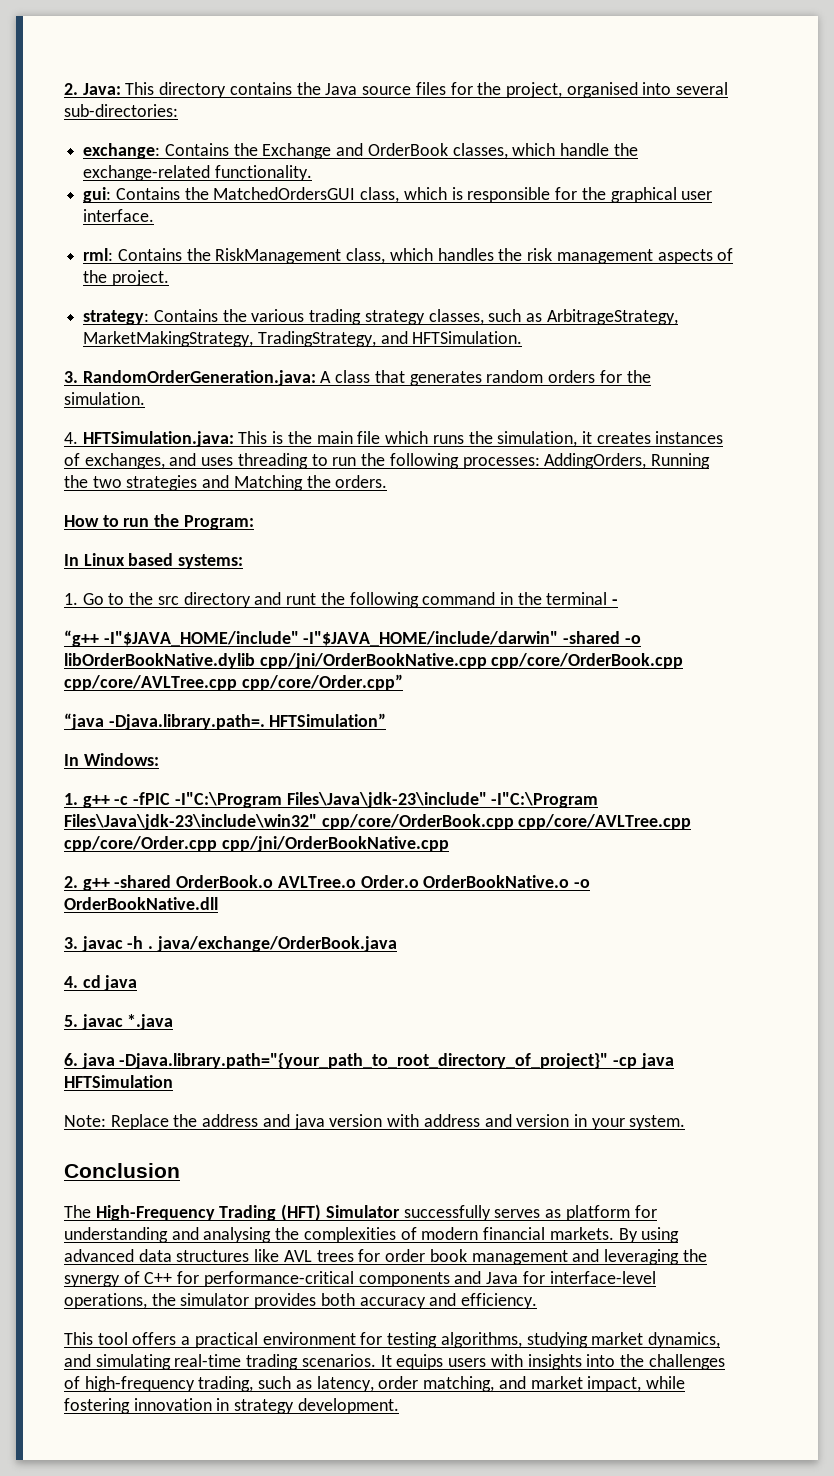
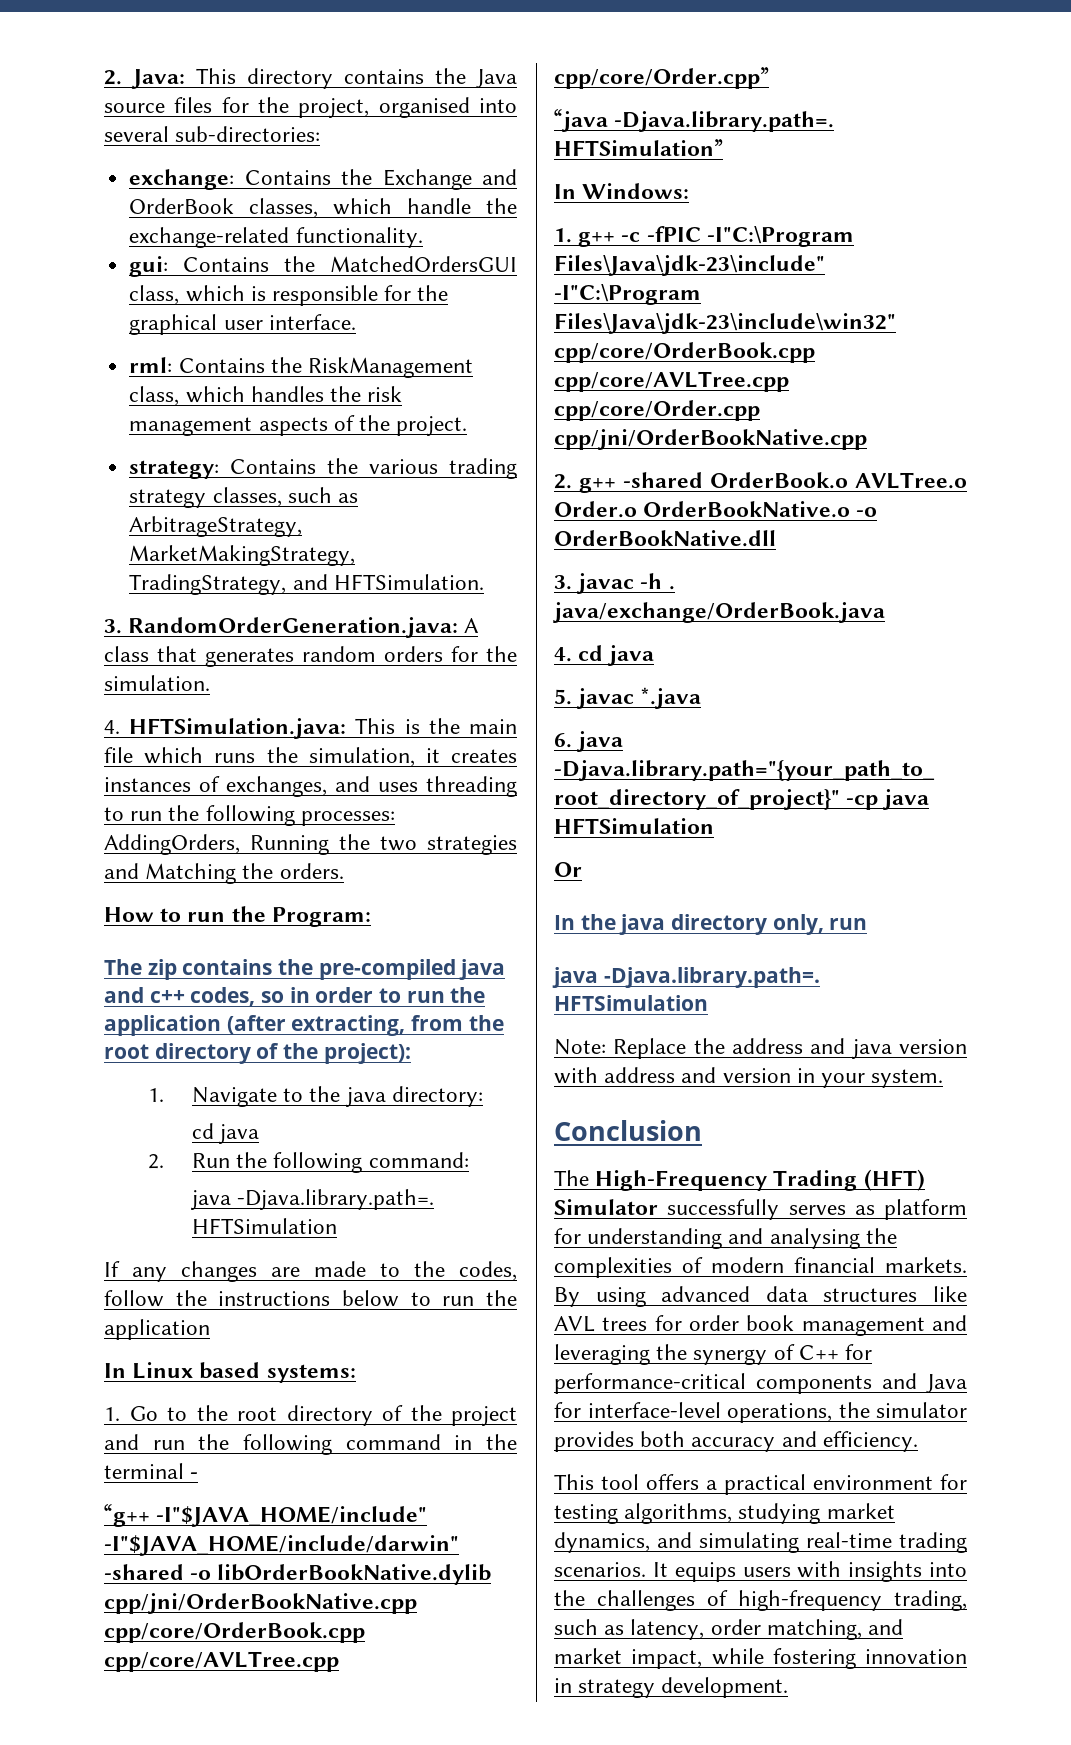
(254, 522) none -> [104,959,506,980] [104,987,486,1006] [104,1015,504,1036] [104,1043,411,1064] [147,1086,483,1107] [191,1123,260,1144] [147,1152,469,1173] [190,1189,435,1210] [191,1218,337,1234] [104,1261,517,1282] [104,1290,517,1307] [104,1319,210,1340] // The zip contains the pre-compiled java and c++ codes, so in order to run the application (after extracting, from the root directory of the project): // 1. Navigate to the java directory: // cd java // 2. Run the following command: // java -Djava.library.path=. HFTSimulation // If any changes are made to the codes, follow the instructions below to run the application
[157,592,317,608] src directory and runt -> [237,1405,517,1426] [104,1434,185,1450] root directory of the project and run
(173, 1081) none -> [554,862,582,877] [554,914,868,935] [552,967,820,988] [554,995,708,1011] // Or // In the java directory only, run // java -Djava.library.path=. HFTSimulation

